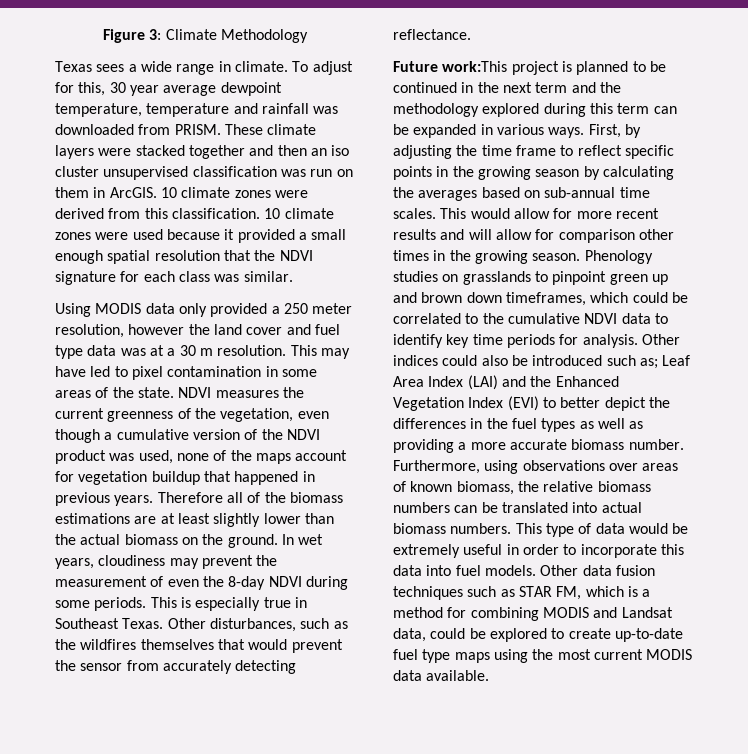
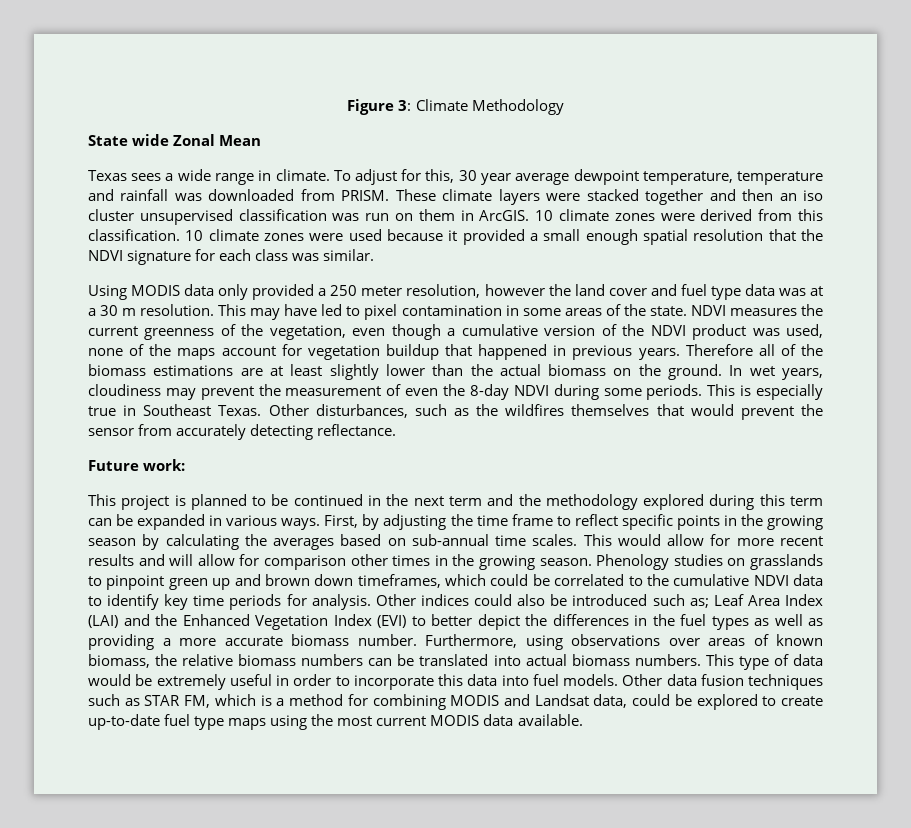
(308, 36) none -> [88,134,262,146] // State wide Zonal Mean
[442,61,508,72] work:This -> [143,459,186,471] [88,494,116,506] work: // This

